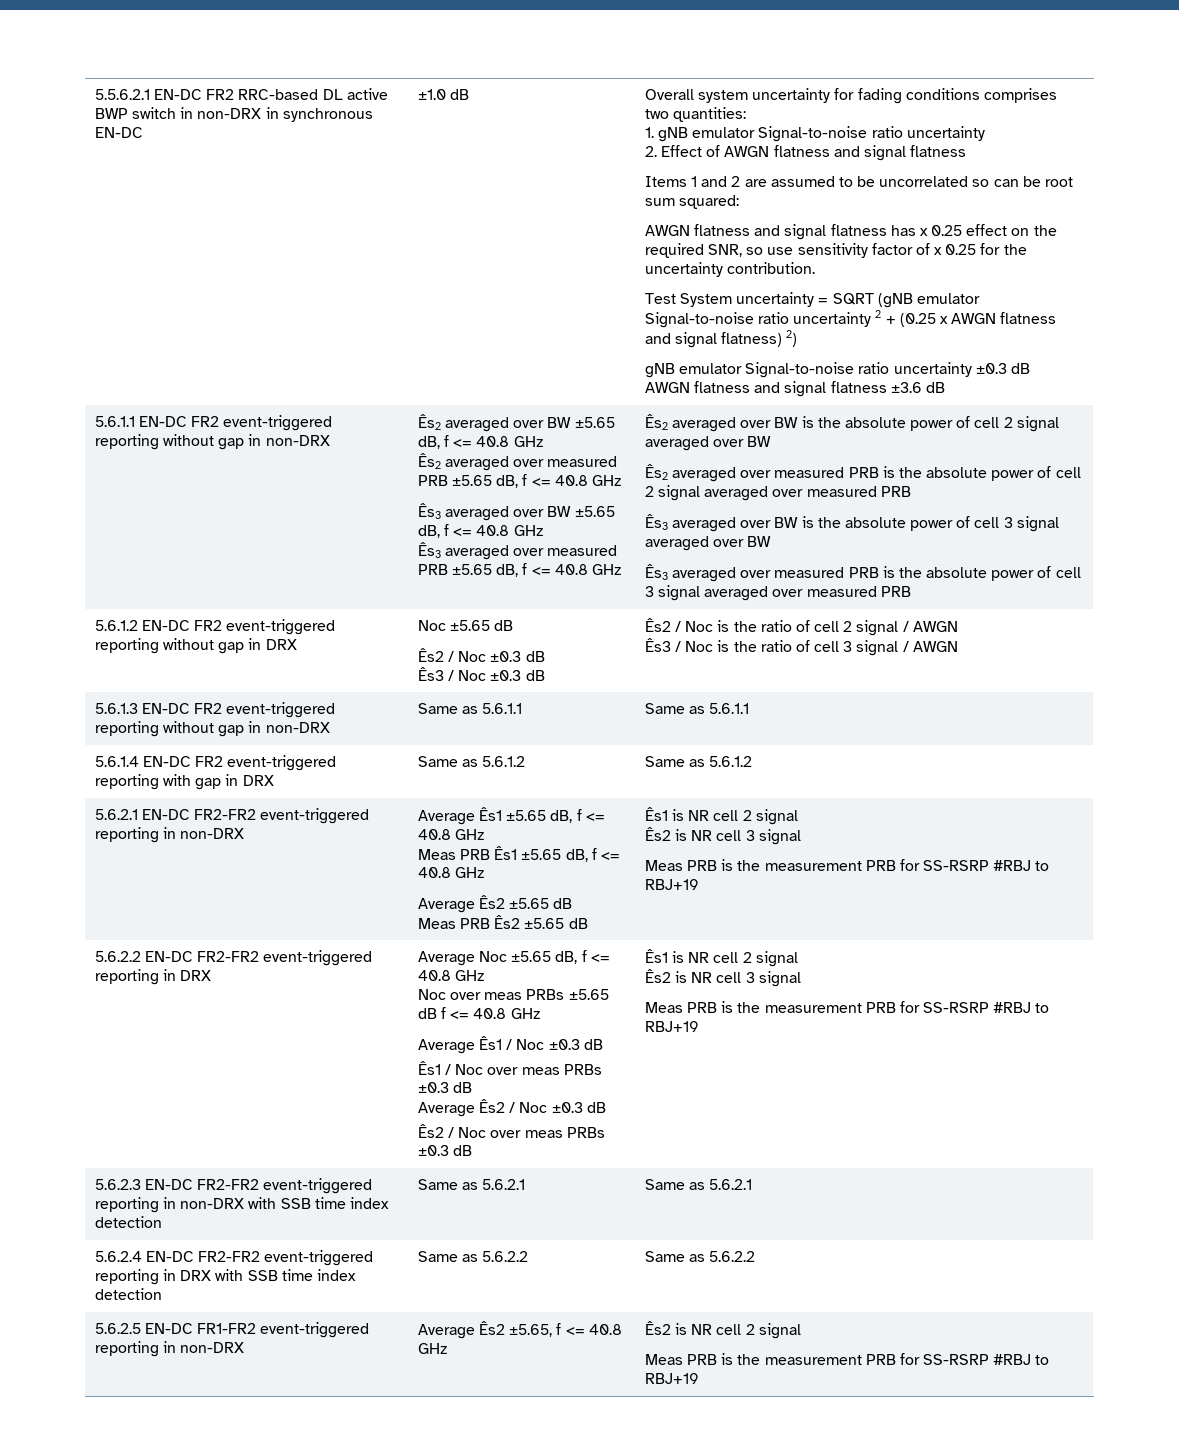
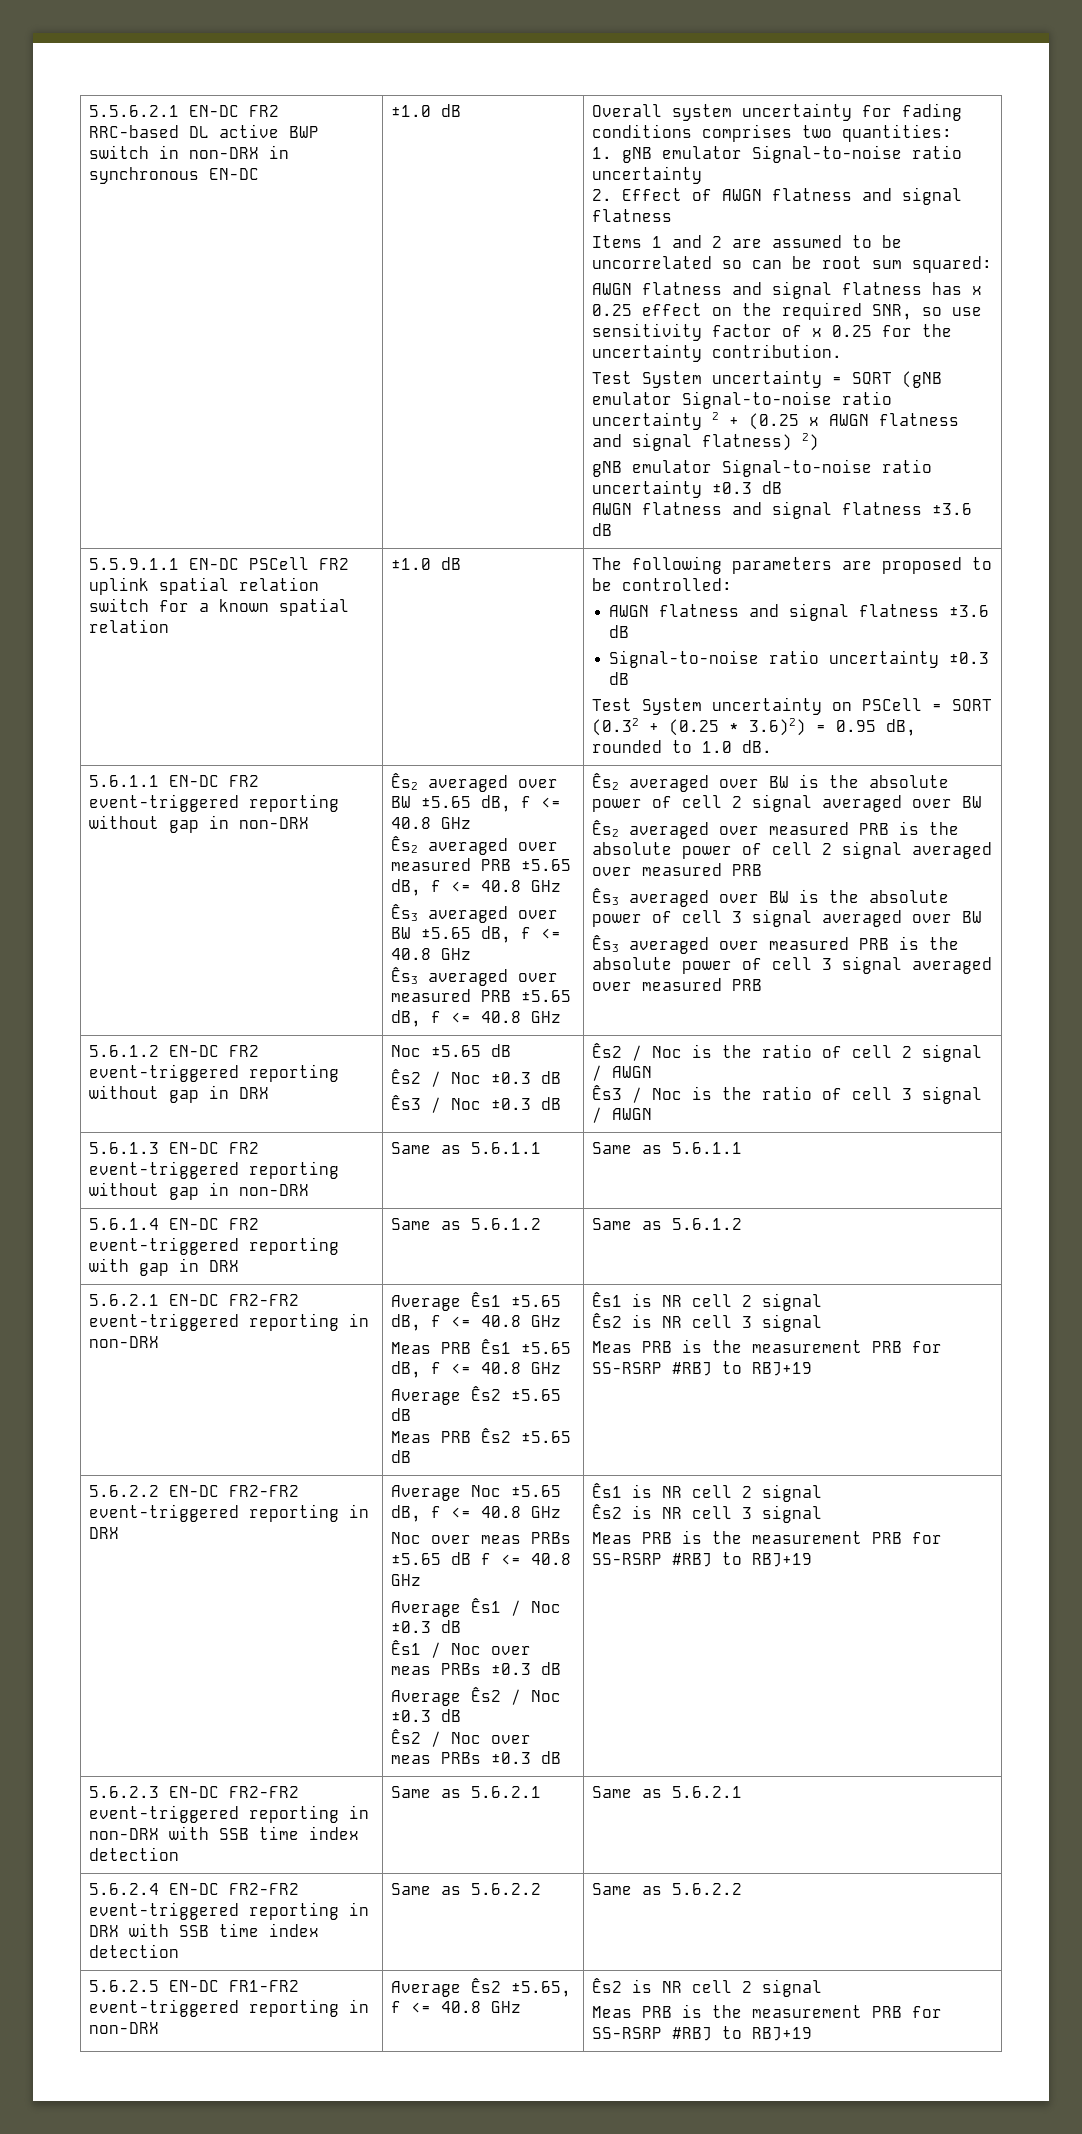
(945, 387) none -> [89,557,350,570] [89,577,320,595] [89,598,350,616] [89,619,170,633] [391,557,462,570] [592,556,993,574] [592,578,733,591] [609,603,990,621] [609,625,630,638] [609,650,990,668] [609,672,630,685] [592,697,993,715] [592,718,917,736] [592,740,773,753] // 5.5.9.1.1 EN-DC PSCell FR2 uplink spatial relation switch for a known spatial relation | ±1.0 dB | The following parameters are proposed to be controlled: // AWGN flatness and signal flatness ±3.6 dB // Signal-to-noise ratio uncertainty ±0.3 dB // Test System uncertainty on PSCell = SQRT (0.32 + (0.25 * 3.6)2) = 0.95 dB, rounded to 1.0 dB.

